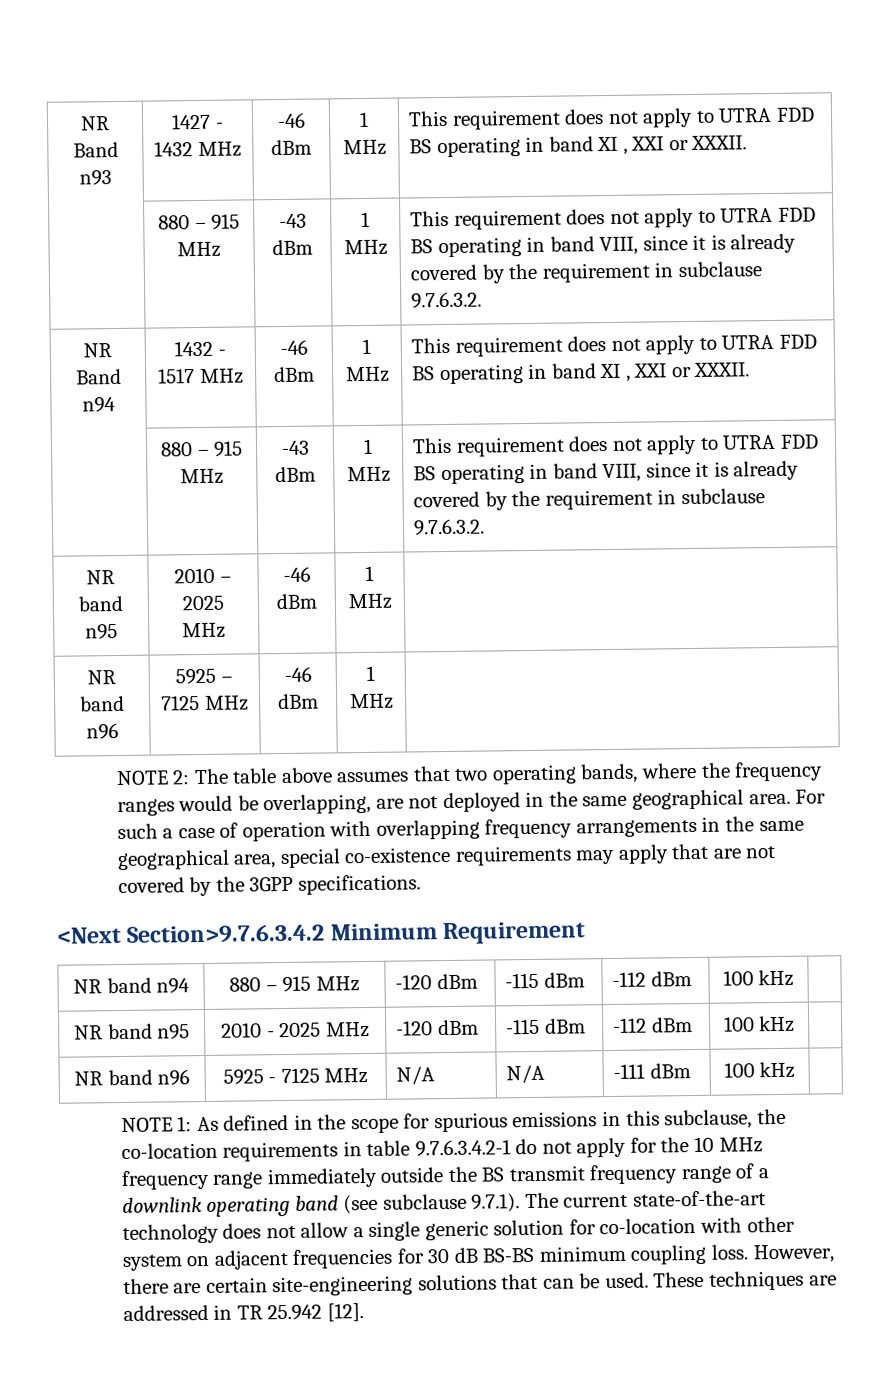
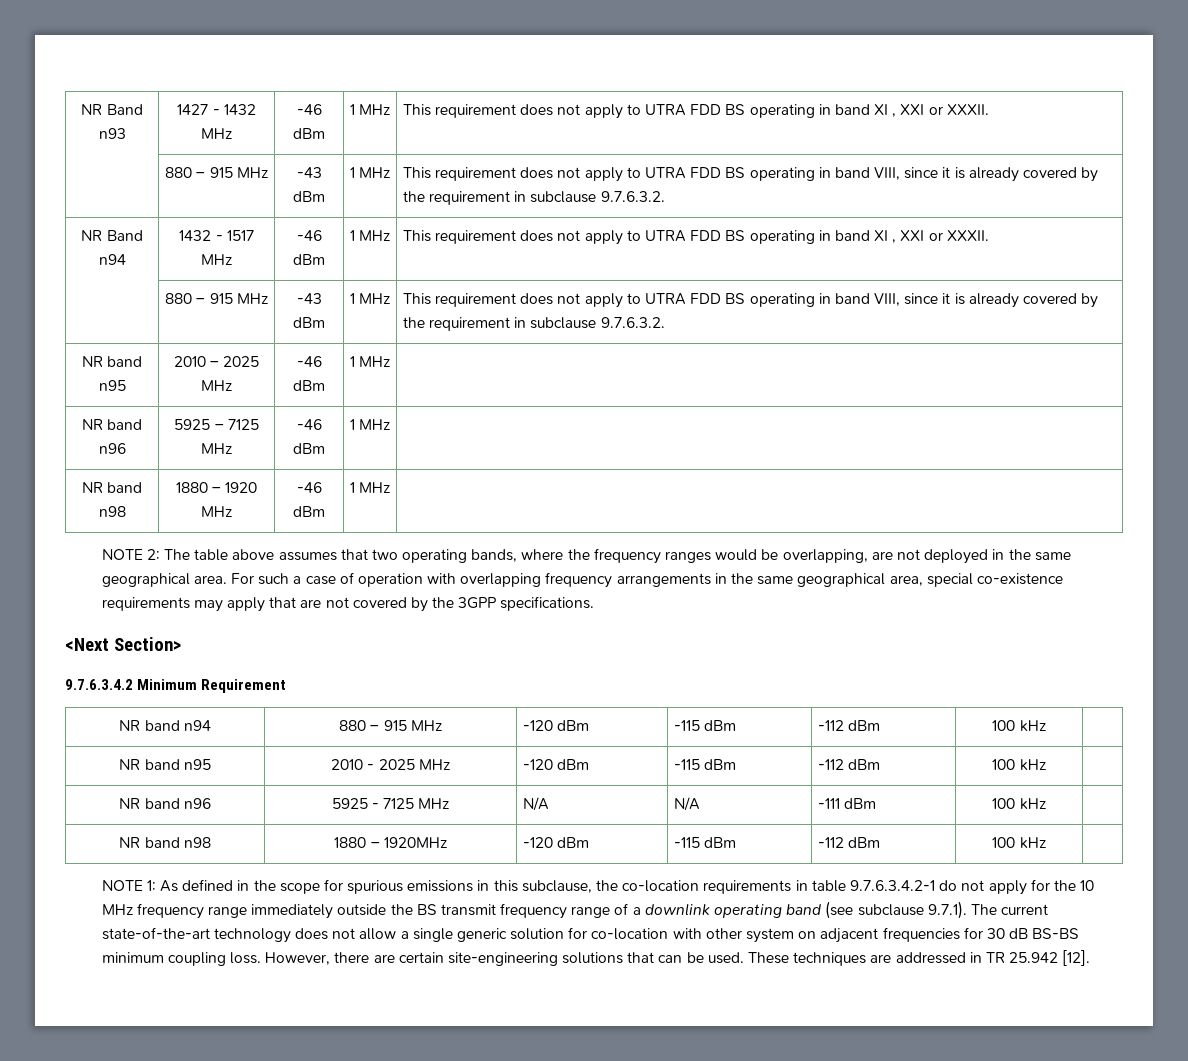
(394, 701) none -> [81,482,143,493] [98,506,126,517] [175,482,258,493] [201,506,232,517] [296,482,322,493] [293,506,325,517] [349,482,391,493] // NR band n98 | 1880 – 1920 MHz | -46 dBm | 1 MHz |
[126,923,326,944] Section>9.7.6.3.4.2 -> [113,637,181,651] [65,679,133,690] Section> // 9.7.6.3.4.2
(796, 1070) none -> [119,837,211,848] [334,837,447,848] [522,837,590,848] [673,837,737,848] [817,837,881,848] [992,837,1046,849] // NR band n98 | 1880 – 1920MHz | -120 dBm | -115 dBm | -112 dBm | 100 kHz |

